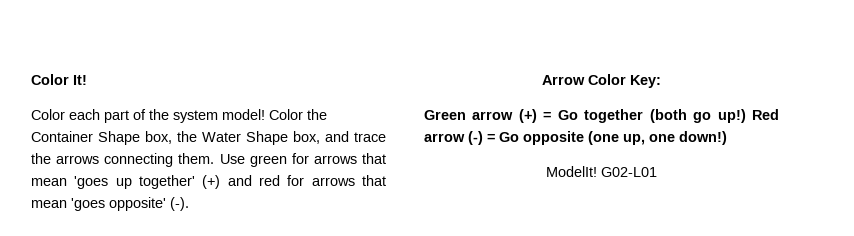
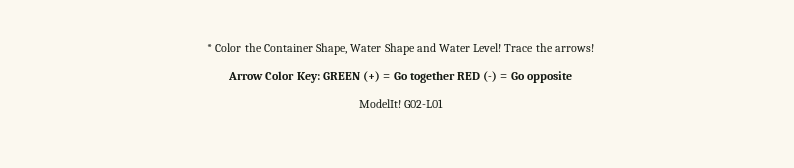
[31,74,87,85] [31,109,327,123] [31,131,386,145] [31,153,386,167] [31,175,386,189] [31,197,189,211] Color It! // Color each part of the system model! Color the Container Shape box, the Water Shape box, and trace the arrows connecting them. Use green for arrows that mean 'goes up together' (+) and red for arrows that mean 'goes opposite' (-). -> [207,43,594,55] * Color the Container Shape, Water Shape and Water Level! Trace the arrows!
[424,110,514,120] // Green arrow -> [322,72,360,80] GREEN
[649,109,779,123] [424,133,465,142] (both go up!) Red arrow -> [456,72,480,80] RED
[588,131,727,145] (one up, one down!) -> (572, 77) none

